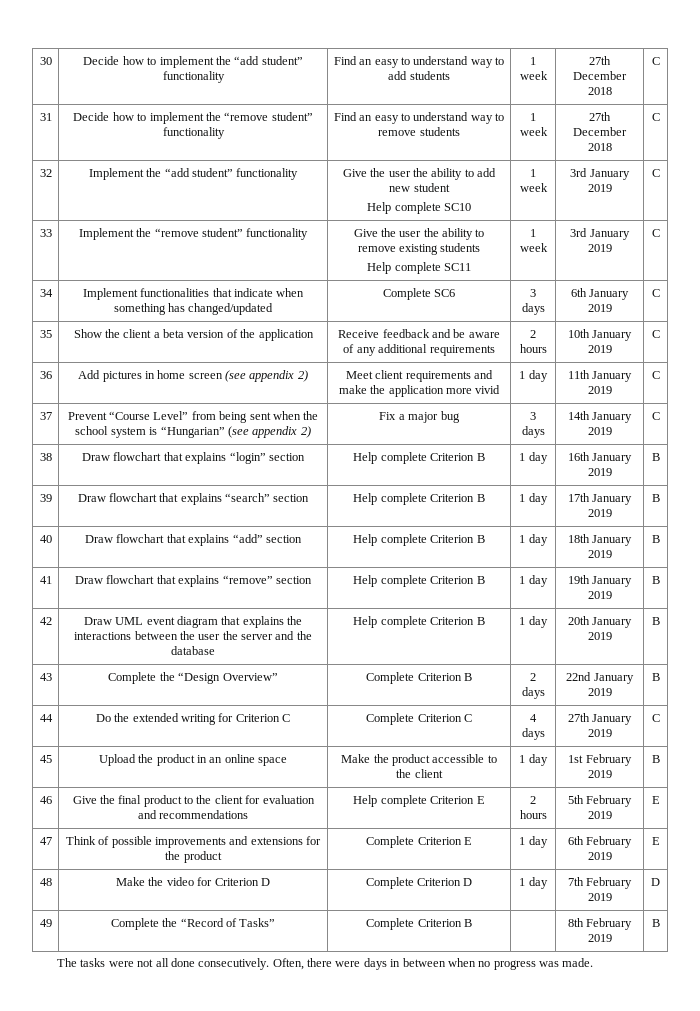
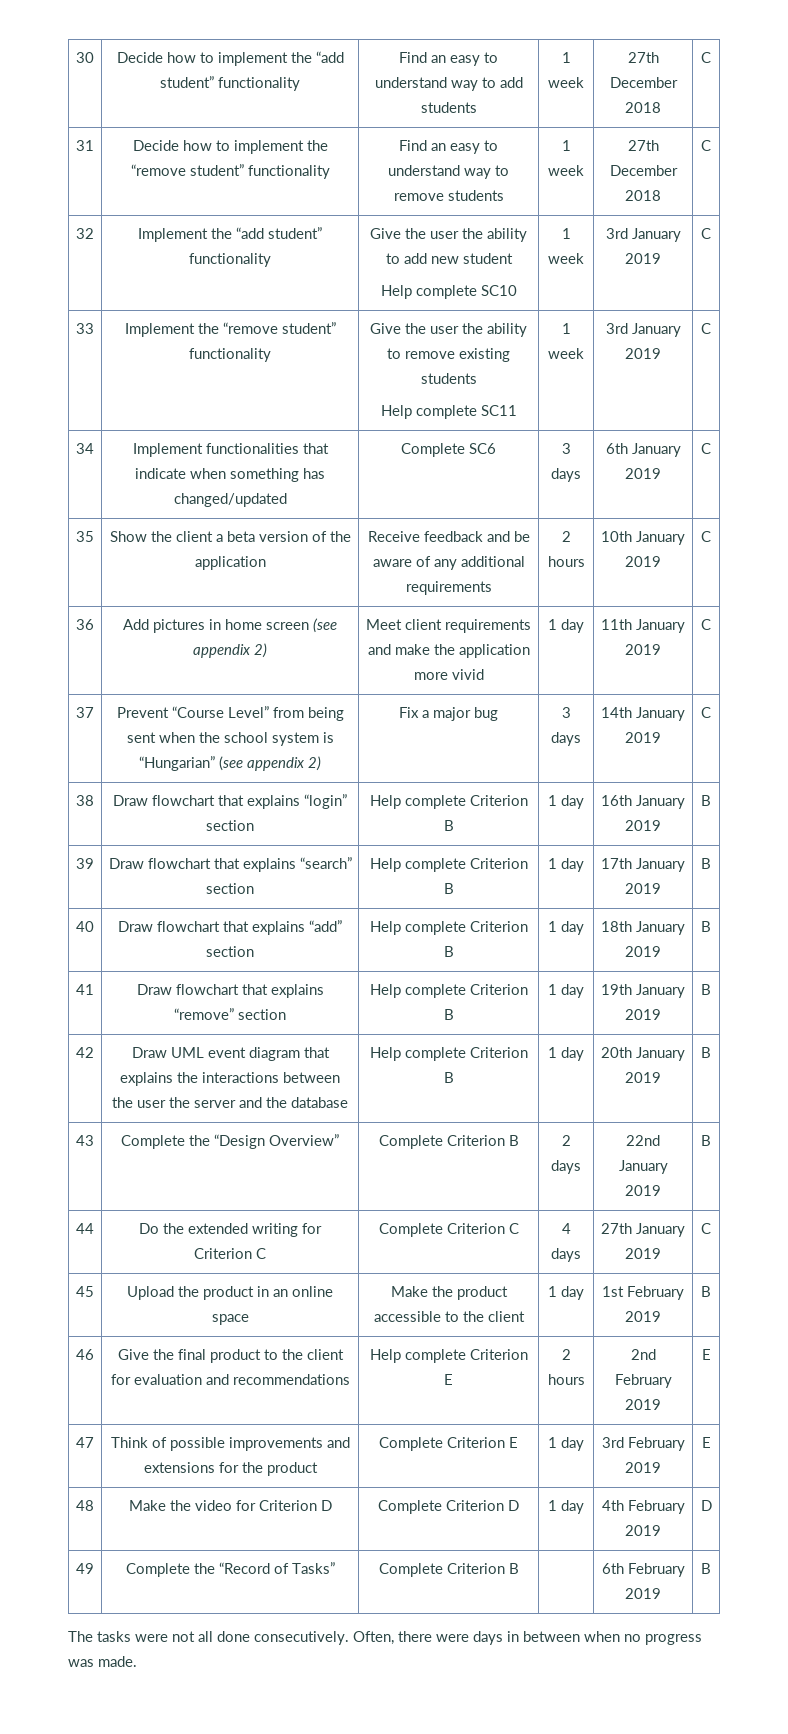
[567,795,584,804] 5th -> [630,1349,656,1360] 2nd
[567,836,584,845] 6th -> [601,1437,624,1448] 3rd
[567,877,584,886] 7th -> [601,1500,624,1511] 4th
[567,918,584,927] 8th -> [601,1563,624,1574] 6th

